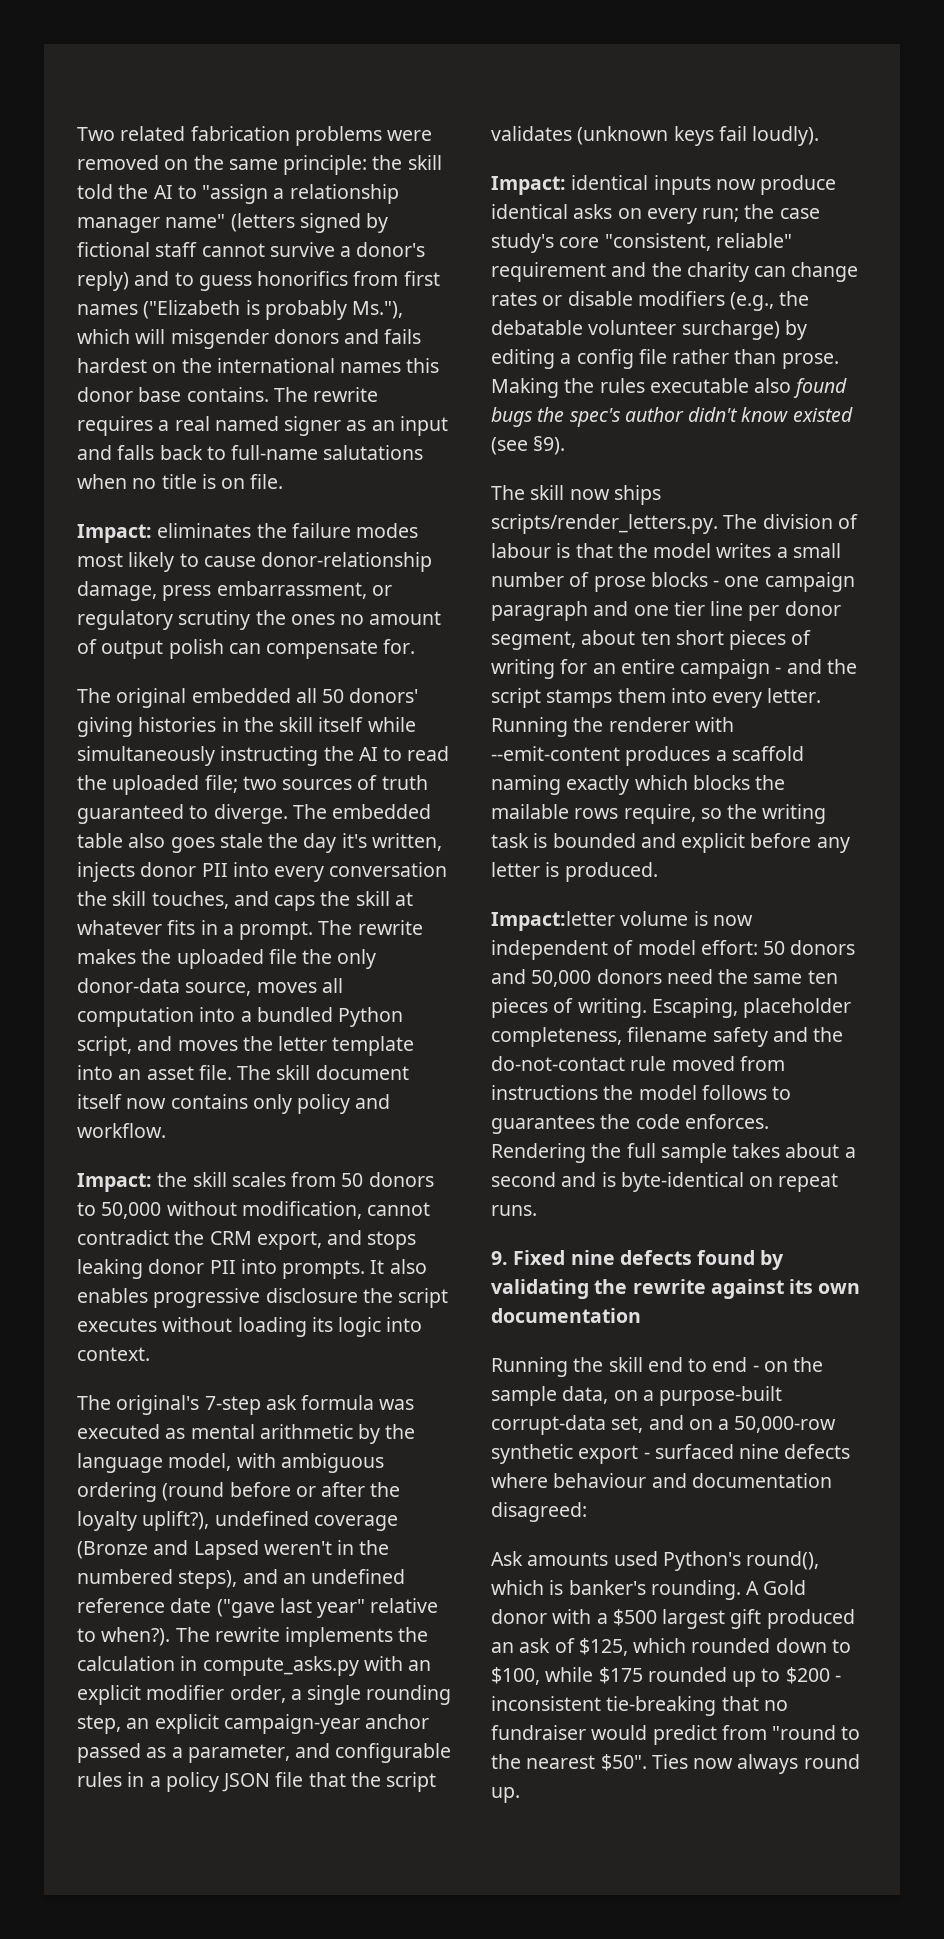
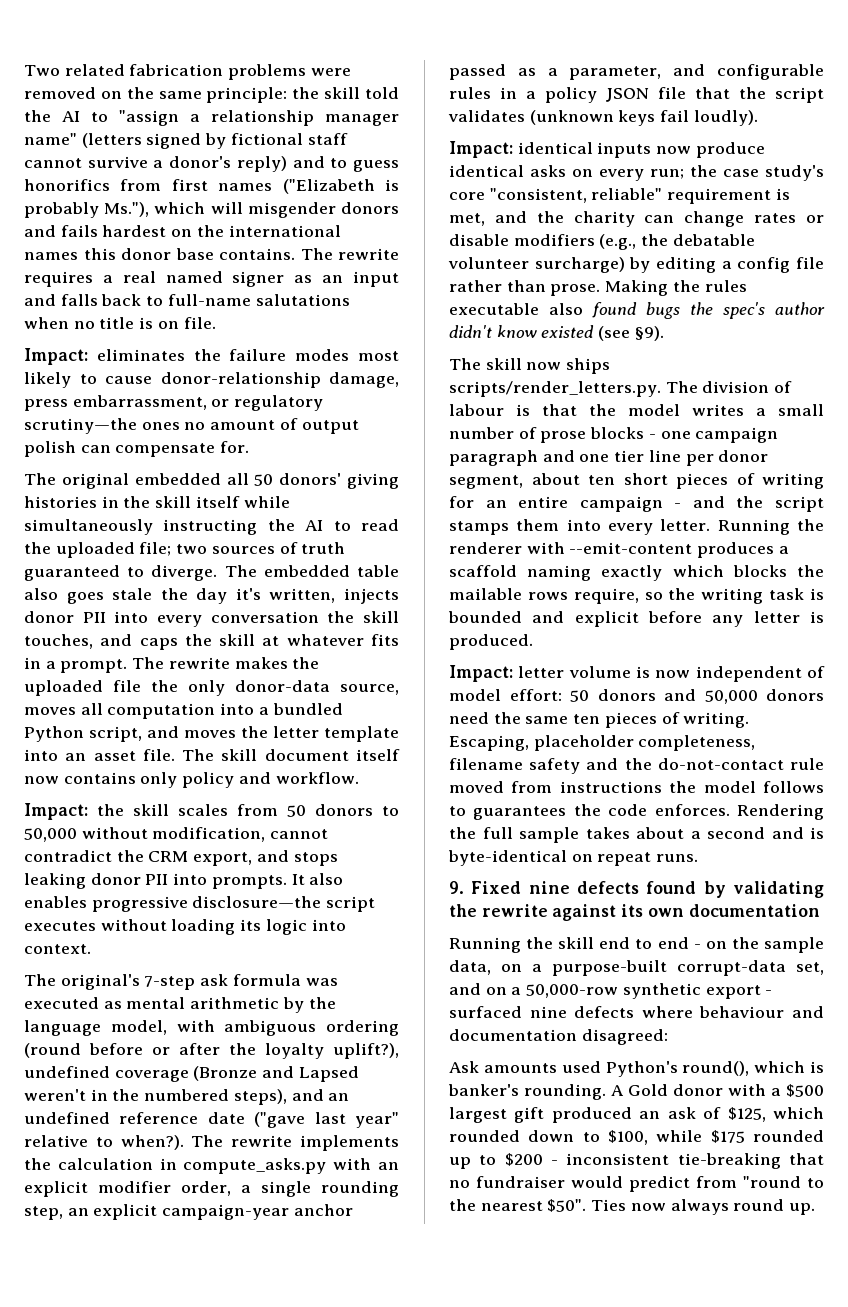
[178,610,286,630] scrutiny the -> [24,418,137,434] scrutiny—the
[265,1288,393,1303] disclosure the -> [192,896,322,908] disclosure—the
(606, 272) none -> [775,188,790,200] [449,213,485,226] is met,
[491,911,615,931] Impact:letter -> [449,665,565,682] Impact: letter

